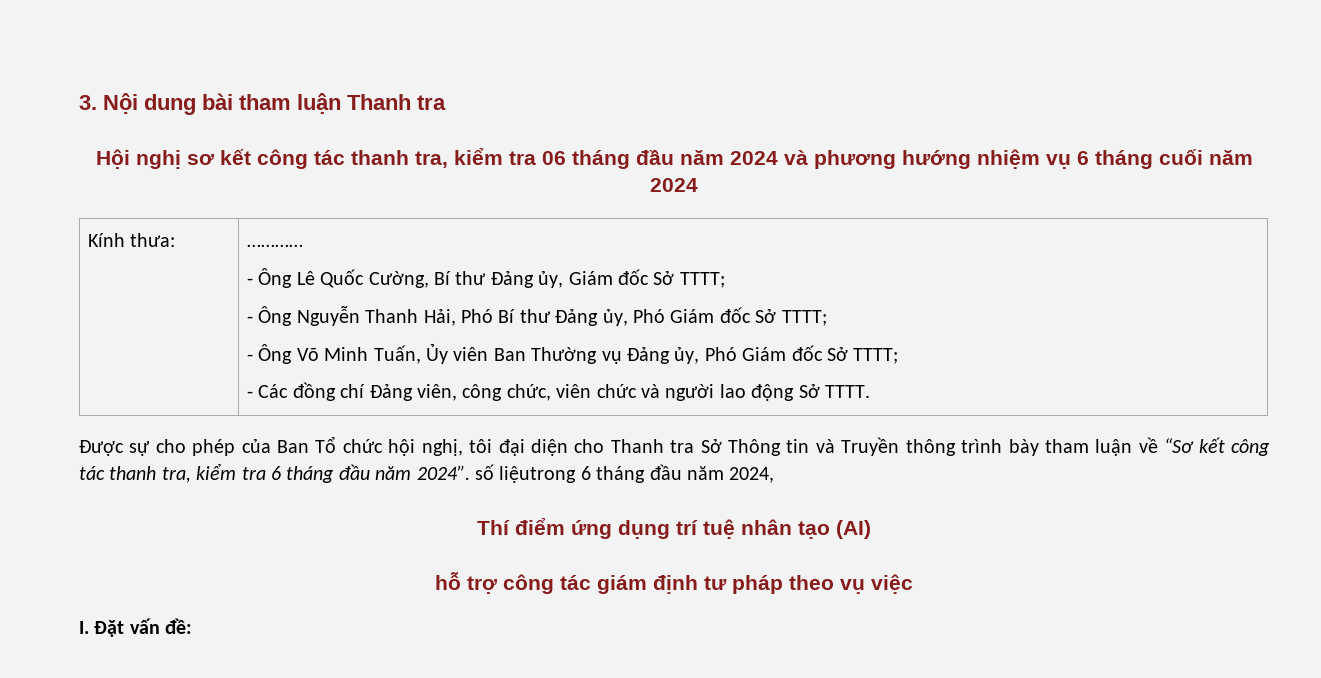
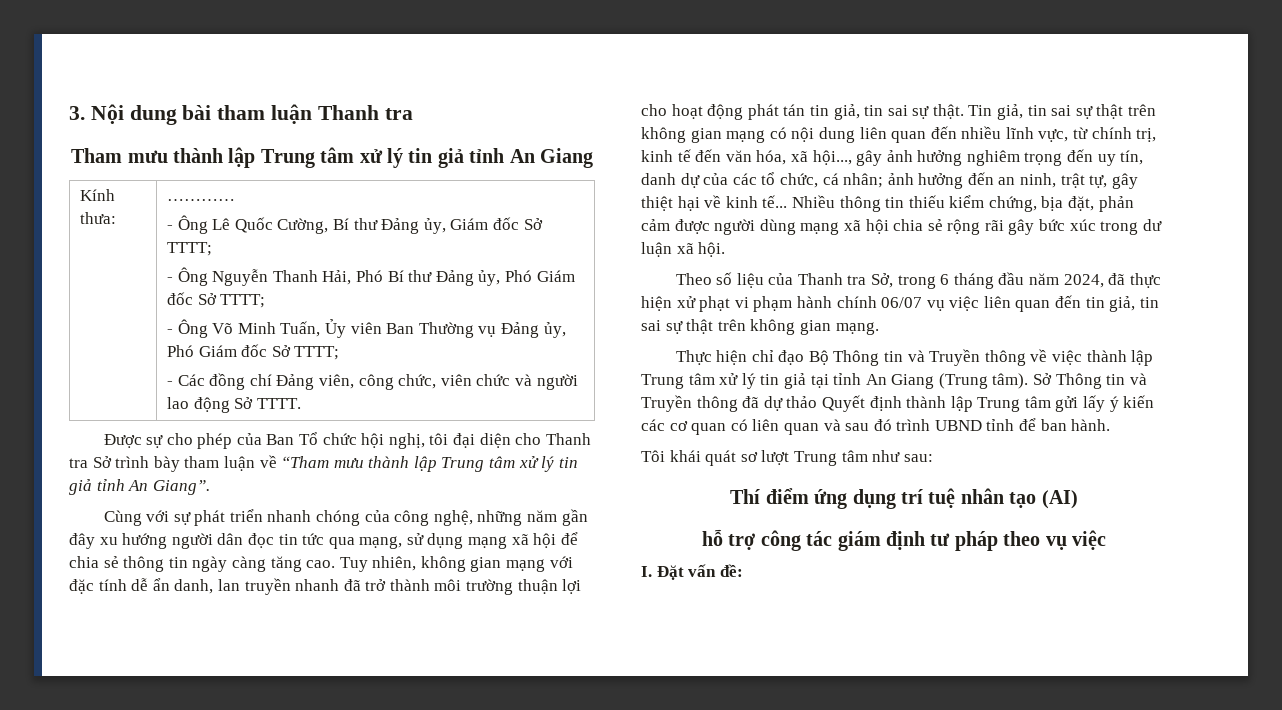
[95,148,1253,169] [650,178,698,192] Hội nghị sơ kết công tác thanh tra, kiểm tra 06 tháng đầu năm 2024 và phương hướng nhiệm vụ 6 tháng cuối năm 2024 -> [71,147,593,168] Tham mưu thành lập Trung tâm xử lý tin giả tỉnh An Giang
[728,437,1270,456] [79,463,775,483] Thông tin và Truyền thông trình bày tham luận về “Sơ kết công tác thanh tra, kiểm tra 6 tháng đầu năm 2024”. số liệutrong 6 tháng đầu năm 2024, -> [115,455,578,472] [69,479,210,495] [103,509,588,526] [69,532,578,549] [69,556,573,572] [69,578,582,595] [641,104,1157,120] [641,126,1157,143] [641,149,1144,166] [641,172,1138,189] [641,195,1134,212] [641,219,1162,235] [641,242,726,257] [675,272,1161,289] [641,295,1159,312] [641,319,879,335] [675,349,1154,366] [641,373,1147,389] [641,395,1155,412] [641,418,1111,435] [641,450,933,466] trình bày tham luận về “Tham mưu thành lập Trung tâm xử lý tin giả tỉnh An Giang”. // Cùng với sự phát triển nhanh chóng của công nghệ, những năm gần đây xu hướng người dân đọc tin tức qua mạng, sử dụng mạng xã hội để chia sẻ thông tin ngày càng tăng cao. Tuy nhiên, không gian mạng với đặc tính dễ ẩn danh, lan truyền nhanh đã trở thành môi trường thuận lợi cho hoạt động phát tán tin giả, tin sai sự thật. Tin giả, tin sai sự thật trên không gian mạng có nội dung liên quan đến nhiều lĩnh vực, từ chính trị, kinh tế đến văn hóa, xã hội..., gây ảnh hưởng nghiêm trọng đến uy tín, danh dự của các tổ chức, cá nhân; ảnh hưởng đến an ninh, trật tự, gây thiệt hại về kinh tế... Nhiều thông tin thiếu kiểm chứng, bịa đặt, phản cảm được người dùng mạng xã hội chia sẻ rộng rãi gây bức xúc trong dư luận xã hội. // Theo số liệu của Thanh tra Sở, trong 6 tháng đầu năm 2024, đã thực hiện xử phạt vi phạm hành chính 06/07 vụ việc liên quan đến tin giả, tin sai sự thật trên không gian mạng. // Thực hiện chỉ đạo Bộ Thông tin và Truyền thông về việc thành lập Trung tâm xử lý tin giả tại tỉnh An Giang (Trung tâm). Sở Thông tin và Truyền thông đã dự thảo Quyết định thành lập Trung tâm gửi lấy ý kiến các cơ quan có liên quan và sau đó trình UBND tỉnh để ban hành. // Tôi khái quát sơ lượt Trung tâm như sau:

